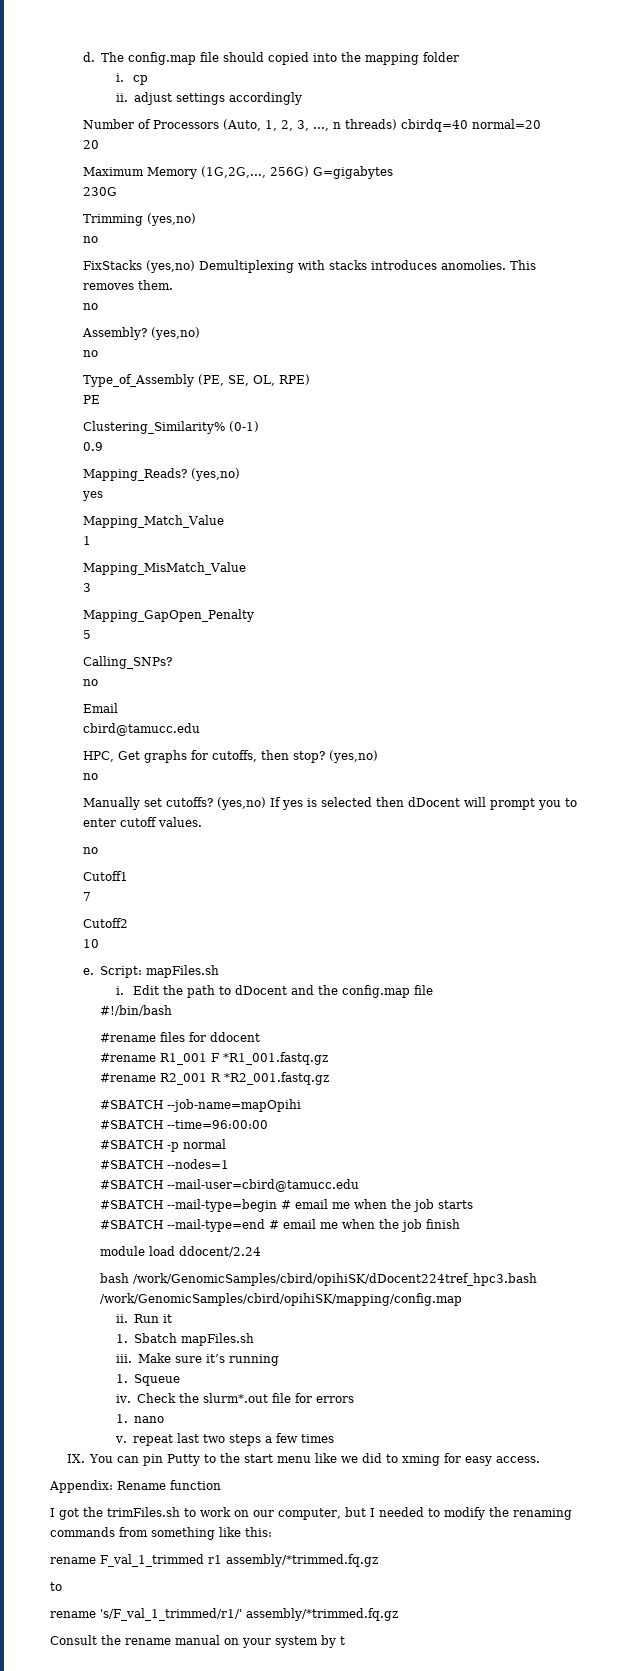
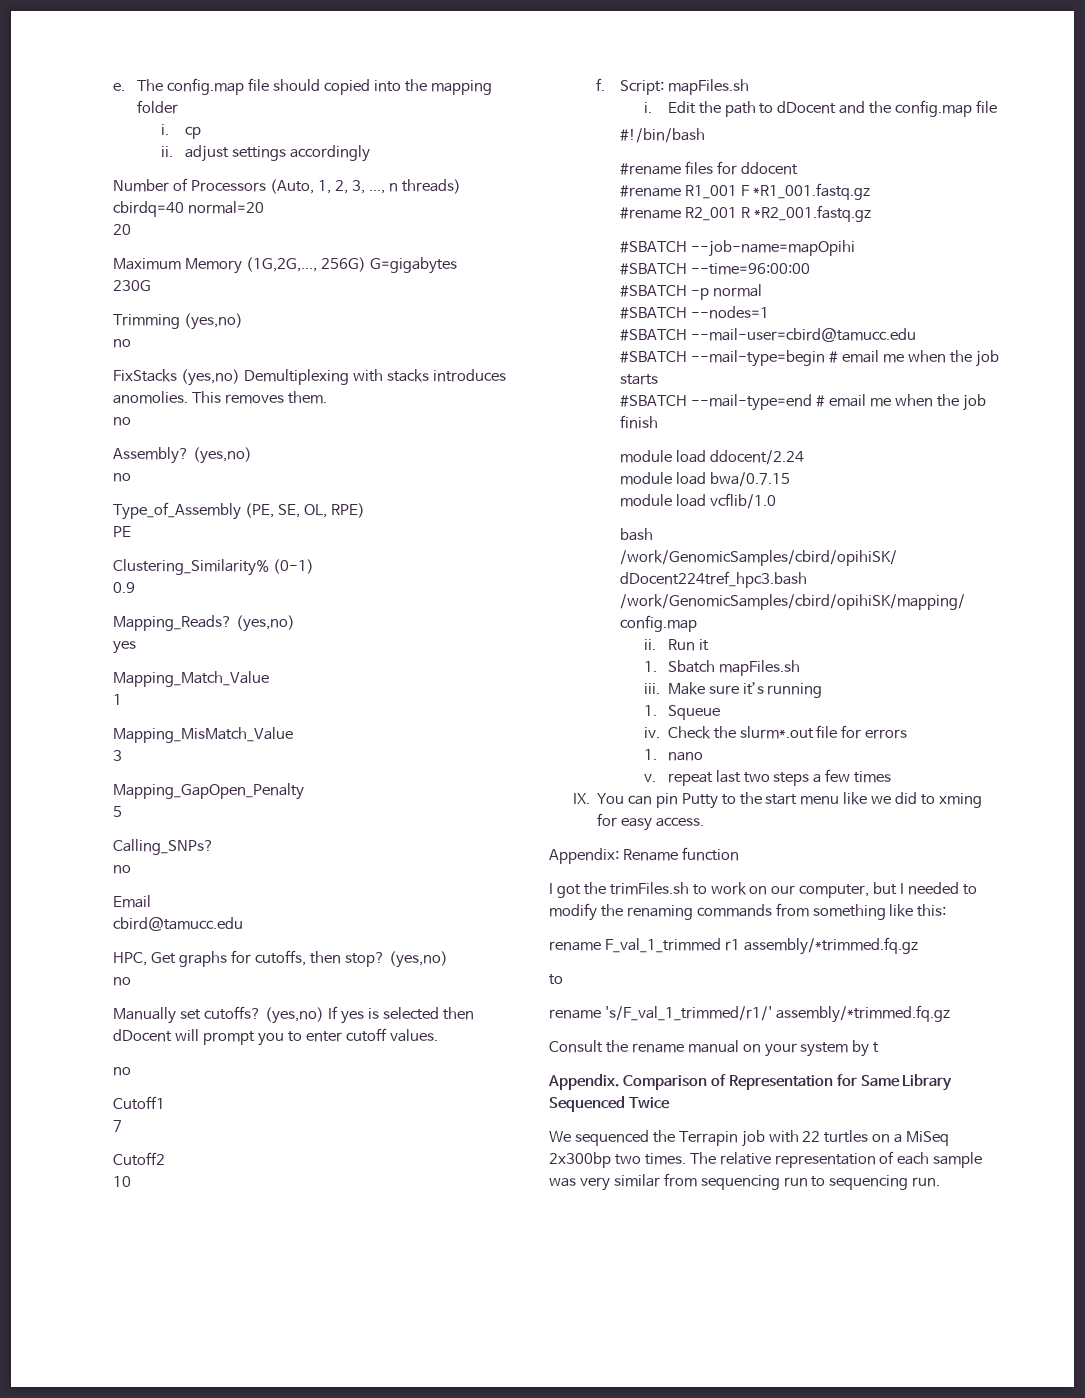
[83,52,96,62] d. -> [113,83,126,91] e.
[83,968,95,975] e. -> [596,78,606,91] f.
(261, 1251) none -> [620,472,791,487] [620,493,777,509] // module load bwa/0.7.15 // module load vcflib/1.0
(345, 1640) none -> [548,1074,953,1091] [549,1096,670,1112] [549,1130,950,1147] [549,1151,983,1168] [549,1173,941,1191] // Appendix. Comparison of Representation for Same Library Sequenced Twice // We sequenced the Terrapin job with 22 turtles on a MiSeq 2x300bp two times. The relative representation of each sample was very similar from sequencing run to sequencing run.

